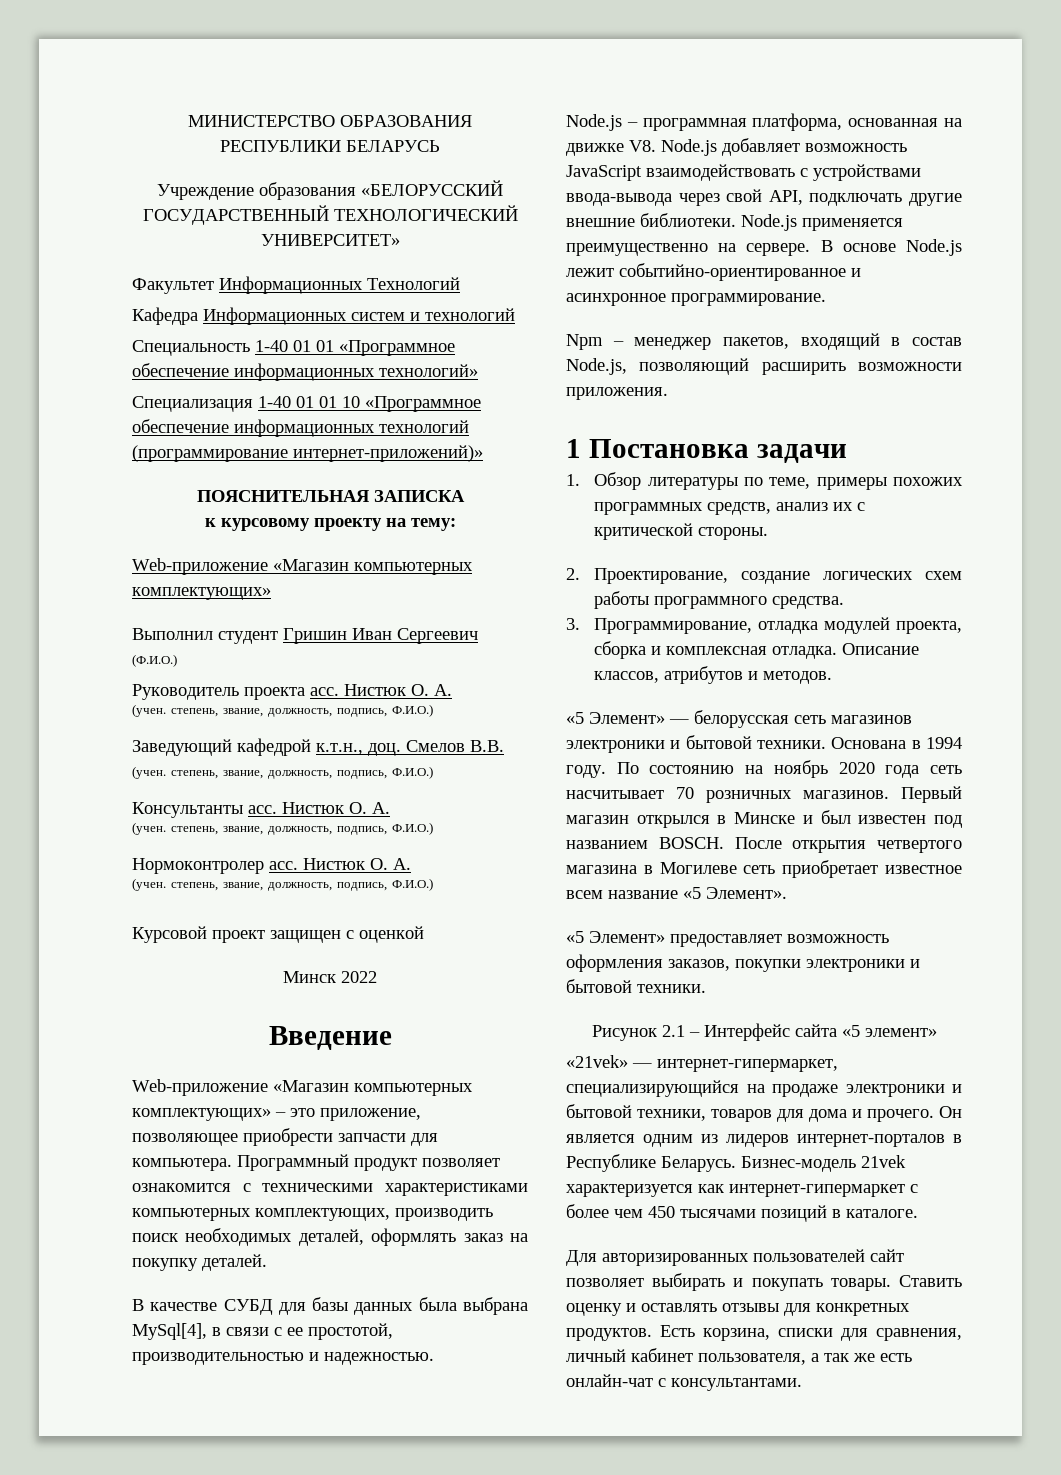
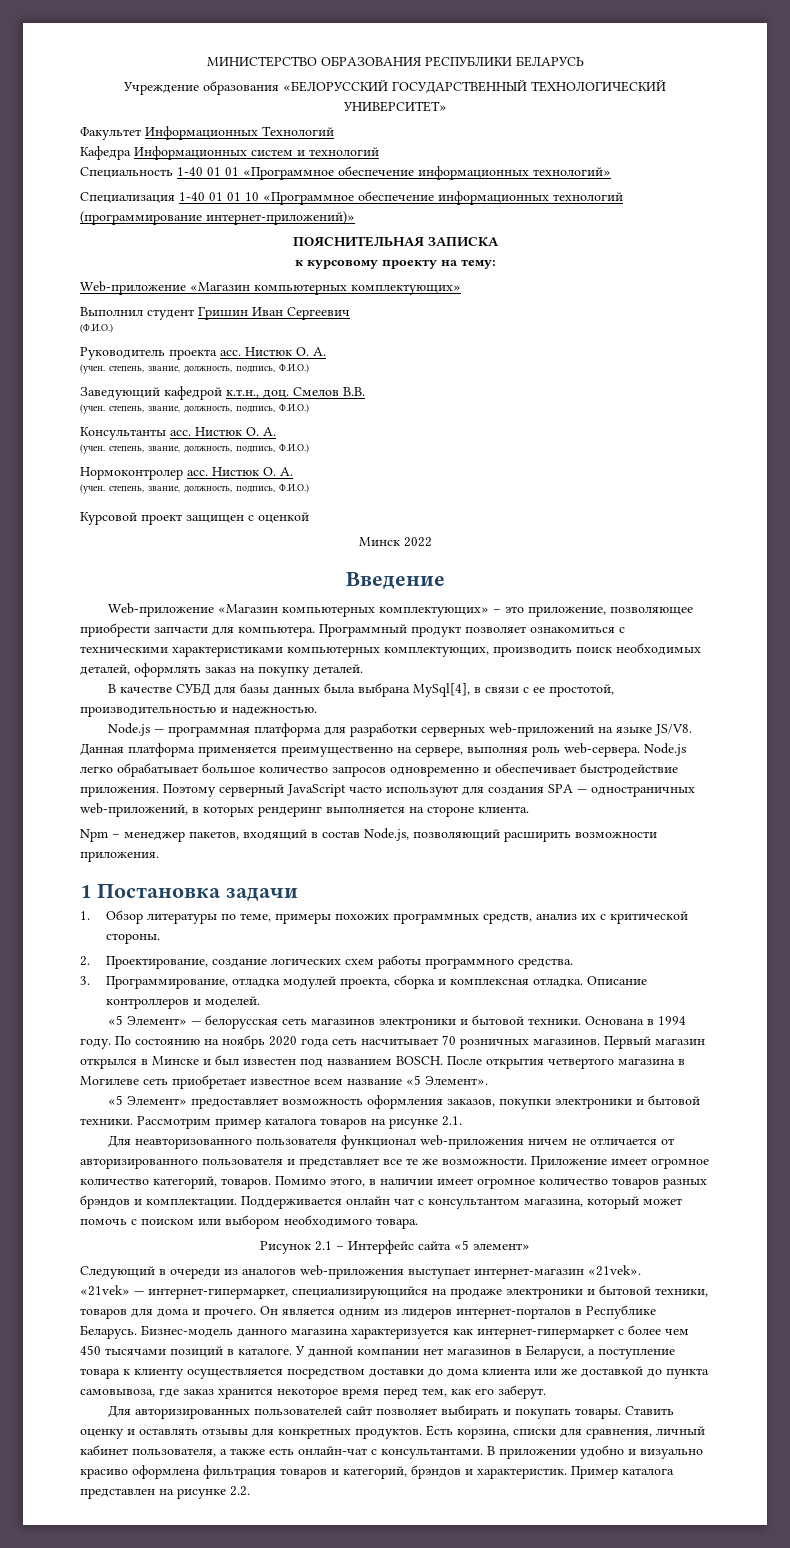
[132,1183,231,1192] ознакомится -> [530,626,615,633] ознакомиться
[626,113,962,131] [566,138,907,156] [566,164,921,181] [566,189,962,206] [566,213,903,231] [566,239,962,256] [566,263,861,281] [566,293,826,306] – программная платформа, основанная на движке V8. Node.js добавляет возможность JavaScript взаимодействовать с устройствами ввода-вывода через свой API, подключать другие внешние библиотеки. Node.js применяется преимущественно на сервере. В основе Node.js лежит событийно-ориентированное и асинхронное программирование. -> [153,723,692,737] [80,743,686,757] [80,763,678,777] [80,784,695,797] [80,803,529,817] — программная платформа для разработки серверных web-приложений на языке JS/V8. Данная платформа применяется преимущественно на сервере, выполняя роль web-сервера. Node.js легко обрабатывает большое количество запросов одновременно и обеспечивает быстродействие приложения. Поэтому серверный JavaScript часто используют для создания SPA — одностраничных web-приложений, в которых рендеринг выполняется на стороне клиента.
[594,666,833,684] классов, атрибутов и методов. -> [106,996,261,1009] контроллеров и моделей.
(706, 988) none -> [137,1116,462,1129] [107,1135,674,1149] [80,1156,709,1169] [80,1176,707,1189] [80,1195,682,1209] [80,1215,418,1229] Рассмотрим пример каталога товаров на рисунке 2.1. // Для неавторизованного пользователя функционал web-приложения ничем не отличается от авторизированного пользователя и представляет все те же возможности. Приложение имеет огромное количество категорий, товаров. Помимо этого, в наличии имеет огромное количество товаров разных брэндов и комплектации. Поддерживается онлайн чат с консультантом магазина, который может помочь с поиском или выбором необходимого товара.
(937, 1032) none -> [80,1265,641,1279] // Следующий в очереди из аналогов web-приложения выступает интернет-магазин «21vek».
[861,1155,906,1168] 21vek -> [237,1328,348,1337] данного магазина
(918, 1213) none -> [295,1345,675,1359] [80,1366,709,1379] [80,1385,546,1399] У данной компании нет магазинов в Беларуси, а поступление товара к клиенту осуществляется посредством доставки до дома клиента или же доставкой до пункта самовывоза, где заказ хранится некоторое время перед тем, как его заберут.
[824,1353,875,1362] так же -> [230,1448,265,1455] также
(802, 1384) none -> [487,1445,703,1459] [80,1465,674,1479] [80,1486,250,1499] В приложении удобно и визуально красиво оформлена фильтрация товаров и категорий, брэндов и характеристик. Пример каталога представлен на рисунке 2.2.

